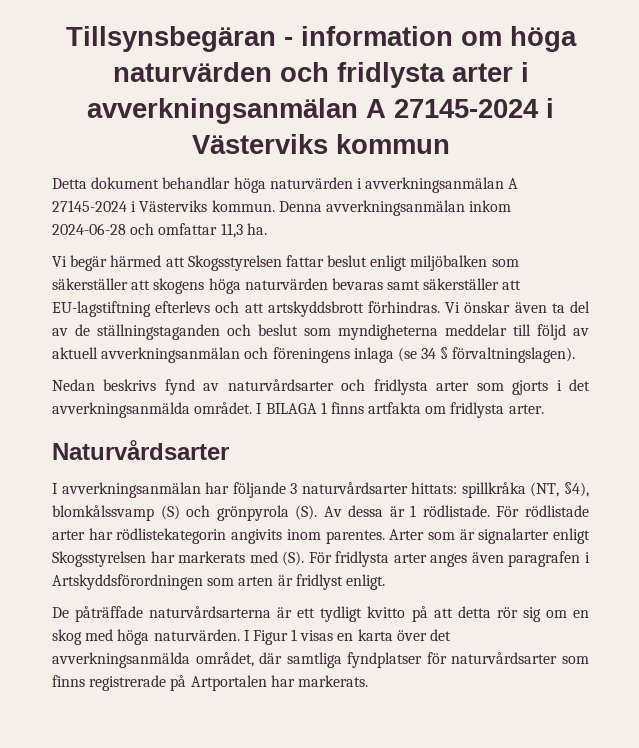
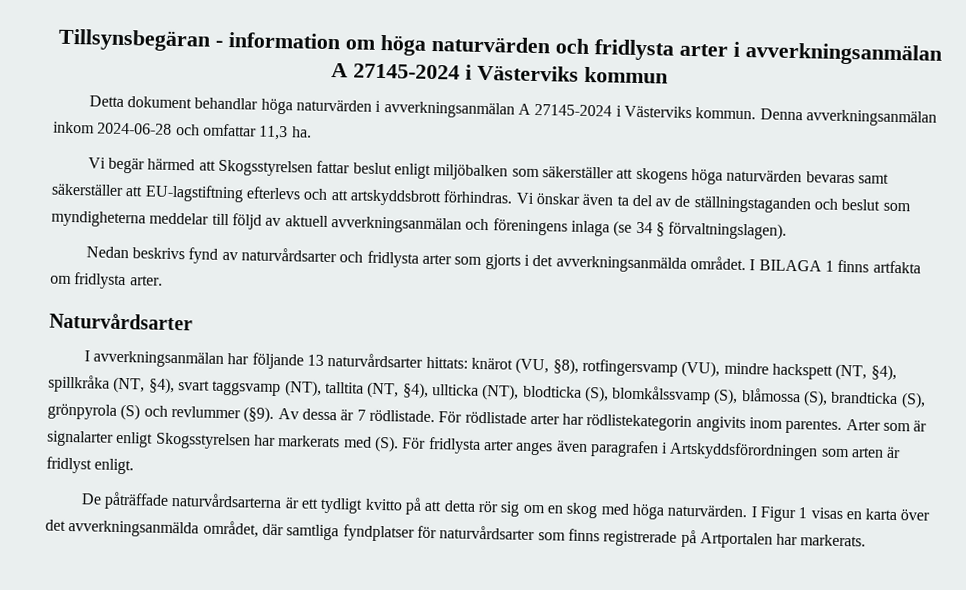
[290,483,298,494] 3 -> [307,354,325,366] 13
[461,482,589,498] [52,505,318,521] spillkråka (NT, §4), blomkålssvamp (S) och grönpyrola (S). -> [471,357,897,382] [48,374,926,409] [47,403,275,423] knärot (VU, §8), rotfingersvamp (VU), mindre hackspett (NT, §4), spillkråka (NT, §4), svart taggsvamp (NT), talltita (NT, §4), ullticka (NT), blodticka (S), blomkålssvamp (S), blåmossa (S), brandticka (S), grönpyrola (S) och revlummer (§9).
[410,505,417,517] 1 -> [356,409,366,421] 7

